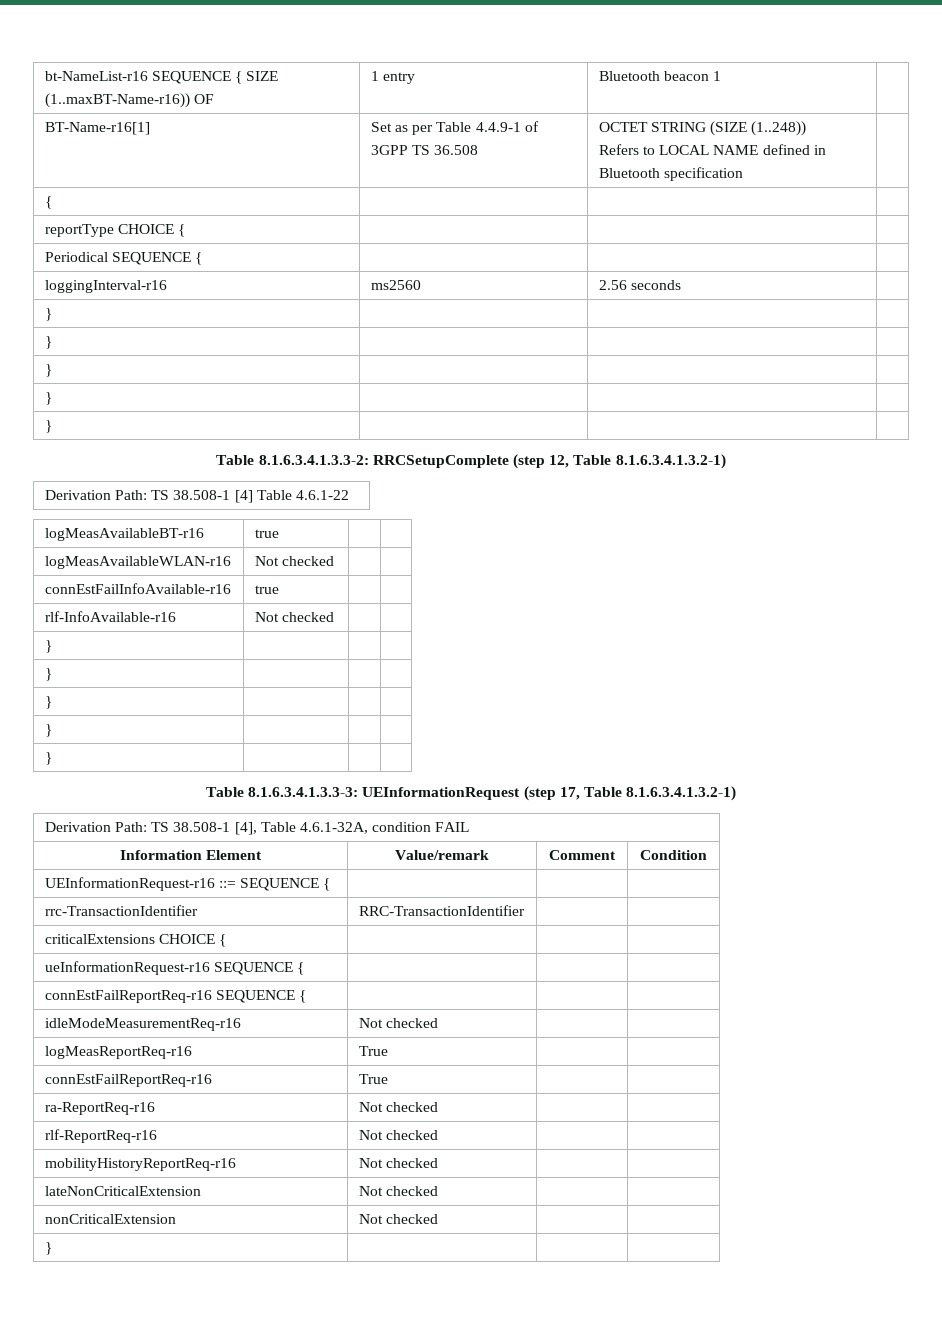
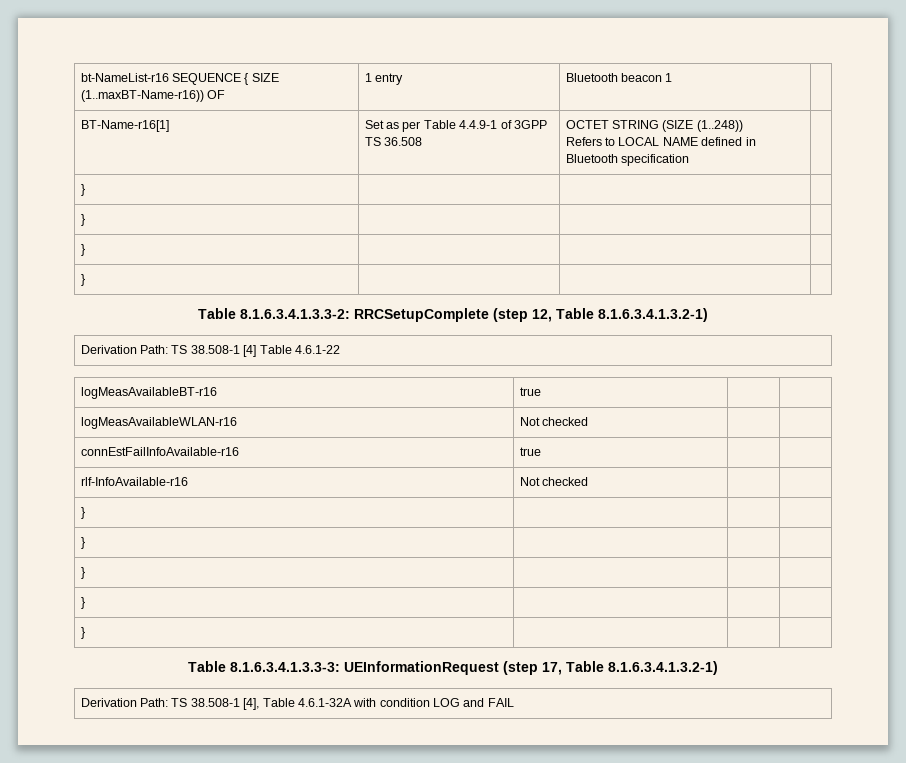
[44,196,52,209] [44,224,186,237] [44,252,203,265] [44,280,167,293] [370,280,421,290] [598,280,682,290] [44,308,52,321] // { | | | // reportType CHOICE { | | | // Periodical SEQUENCE { | | | // loggingInterval-r16 | ms2560 | 2.56 seconds | // } | | | -> (690, 160) none
[299,822,470,834] [119,850,263,860] [395,850,489,860] [549,850,616,860] [640,850,707,860] [44,877,331,891] [44,905,198,916] [358,905,525,916] [44,934,227,947] [44,961,305,975] [44,990,307,1003] [44,1018,241,1031] [358,1018,439,1028] [44,1046,192,1059] [358,1046,388,1056] [44,1074,212,1087] [358,1074,388,1084] [44,1102,155,1115] [358,1102,439,1112] [44,1129,157,1143] [358,1130,439,1140] [44,1158,236,1171] [358,1158,439,1168] [44,1186,201,1196] [358,1186,439,1196] [44,1214,176,1224] [358,1214,439,1224] [44,1242,52,1255] 4.6.1-32A, condition FAIL // Information Element | Value/remark | Comment | Condition // UEInformationRequest-r16 ::= SEQUENCE { | | | // rrc-TransactionIdentifier | RRC-TransactionIdentifier | | // criticalExtensions CHOICE { | | | // ueInformationRequest-r16 SEQUENCE { | | | // connEstFailReportReq-r16 SEQUENCE { | | | // idleModeMeasurementReq-r16 | Not checked | | // logMeasReportReq-r16 | True | | // connEstFailReportReq-r16 | True | | // ra-ReportReq-r16 | Not checked | | // rlf-ReportReq-r16 | Not checked | | // mobilityHistoryReportReq-r16 | Not checked | | // lateNonCriticalExtension | Not checked | | // nonCriticalExtension | Not checked | | // } | | | -> [297,698,514,707] 4.6.1-32A with condition LOG and FAIL

